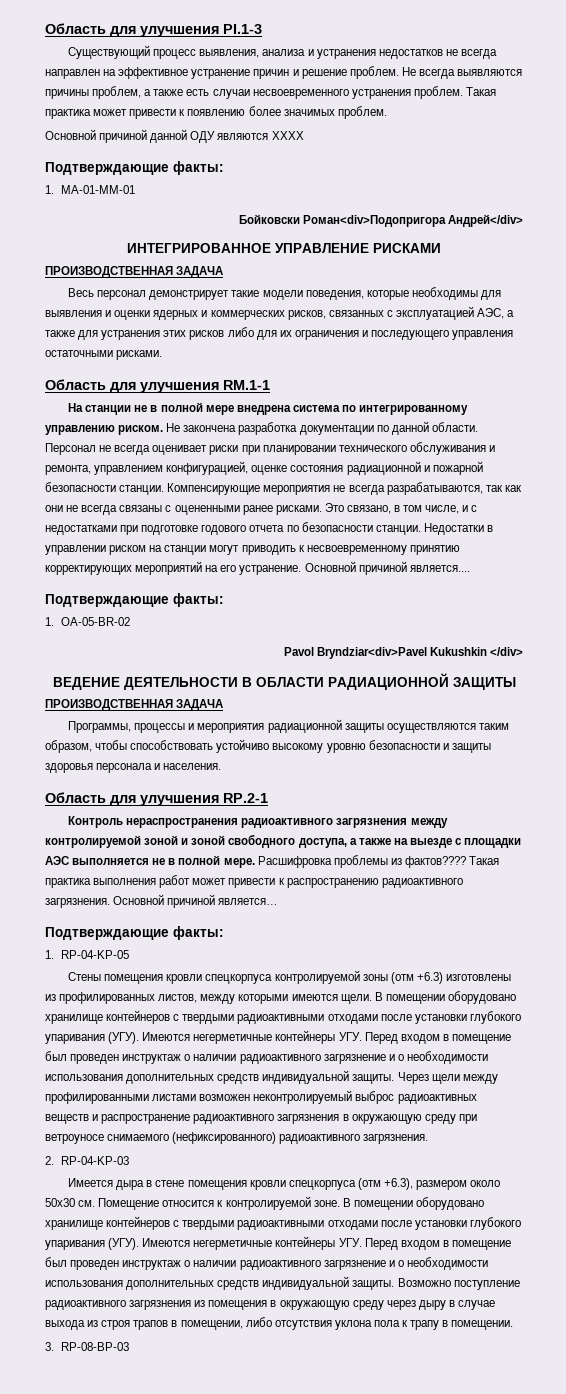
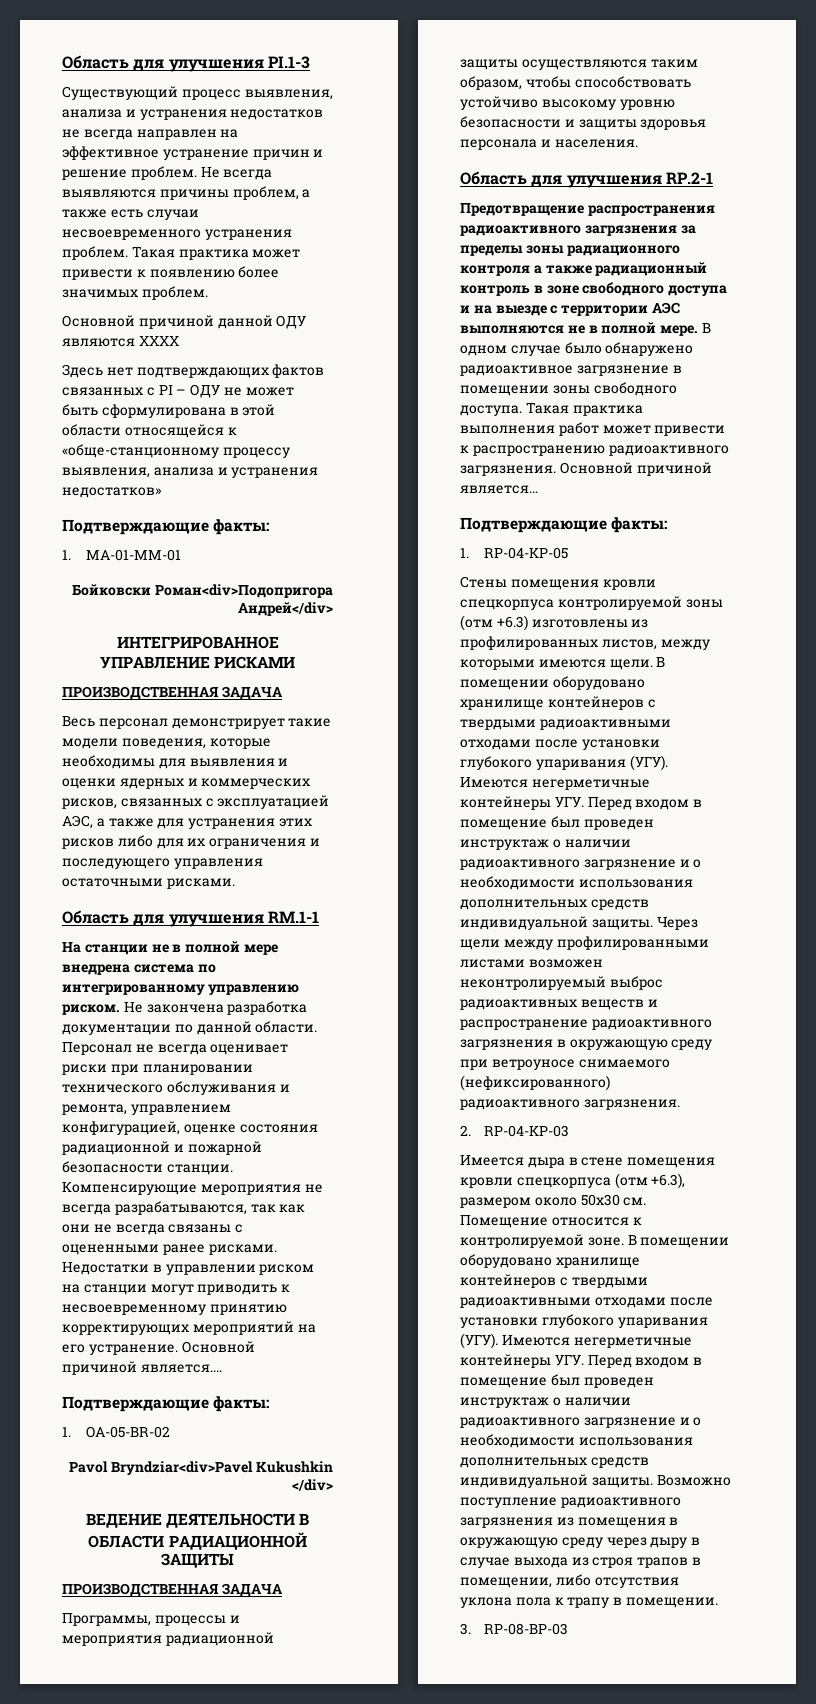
(304, 135) none -> [62,364,325,378] [62,384,294,398] [62,404,276,418] [62,424,237,438] [62,444,290,458] [62,467,319,478] [62,487,162,498] // Здесь нет подтверждающих фактов связанных с PI – ОДУ не может быть сформулирована в этой области относящейся к «обще-станционному процессу выявления, анализа и устранения недостатков»
[324,503,478,514] [45,522,421,535] Это связано, в том числе, и с недостатками при подготовке годового отчета по безопасности станции. -> (277, 1249) none
[68,816,448,828] [45,834,522,848] [45,855,466,868] Контроль нераспространения радиоактивного загрязнения между контролируемой зоной и зоной свободного доступа, а также на выезде с площадки АЭС выполняется не в полной мере. Расшифровка проблемы из фактов???? -> [460,203,715,216] [460,225,696,236] [460,245,680,256] [460,262,708,276] [460,282,728,296] [460,302,680,316] [460,322,711,336] [460,342,694,356] [460,365,682,376] [460,382,677,396] [460,405,522,416] Предотвращение распространения радиоактивного загрязнения за пределы зоны радиационного контроля а также радиационный контроль в зоне свободного доступа и на выезде с территории АЭС выполняются не в полной мере. В одном случае было обнаружено радиоактивное загрязнение в помещении зоны свободного доступа.

